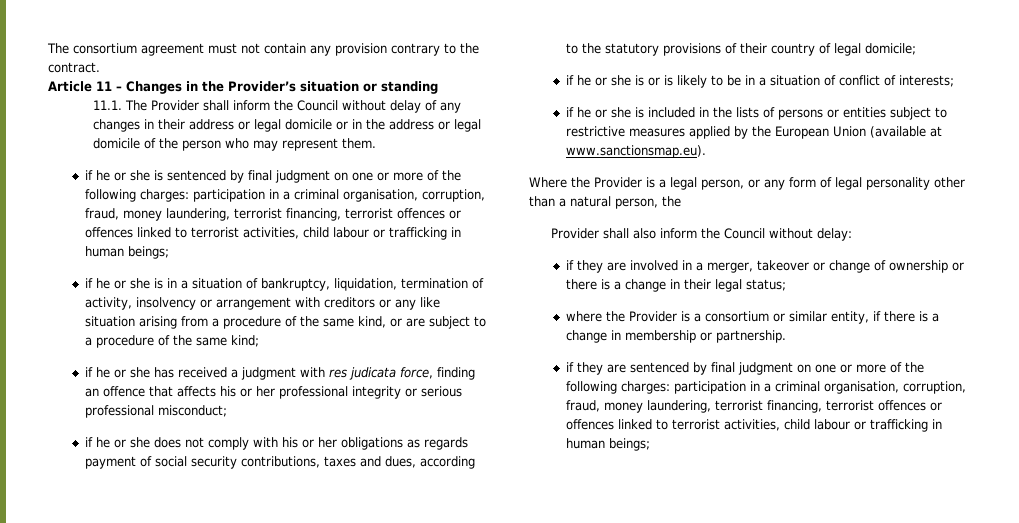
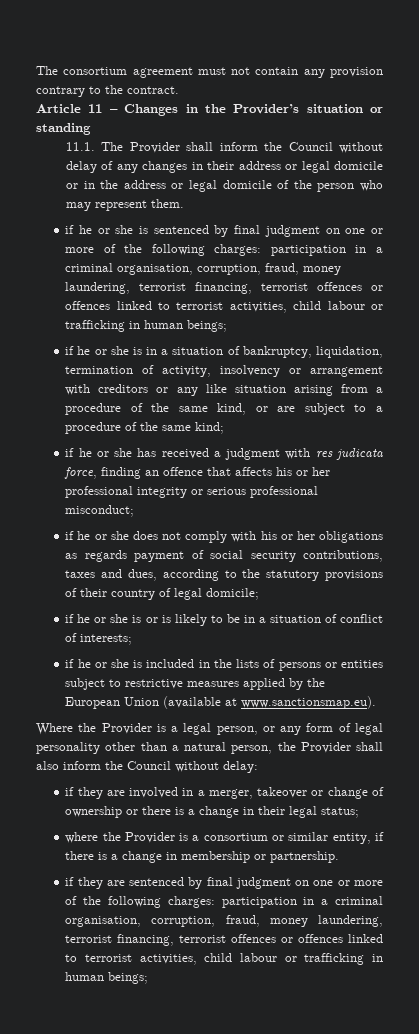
(681, 201) // -> (296, 746) none

